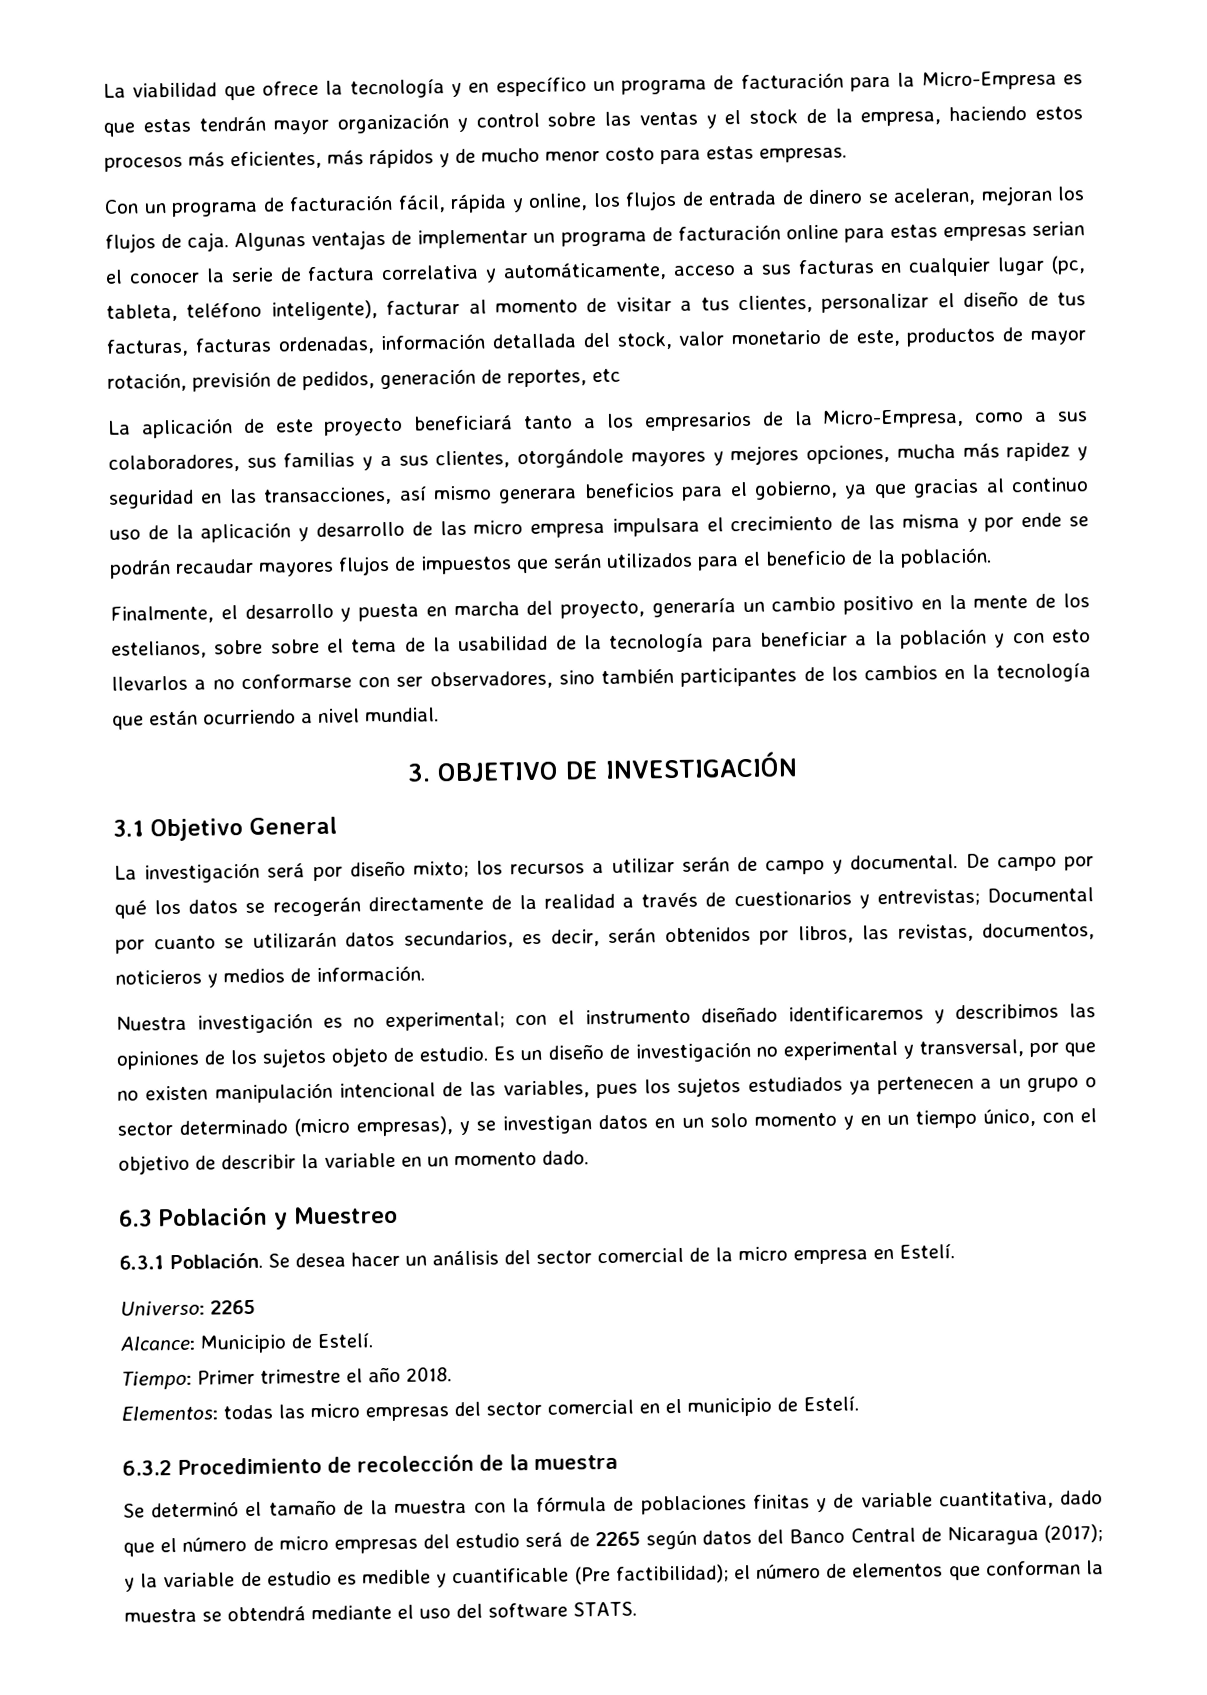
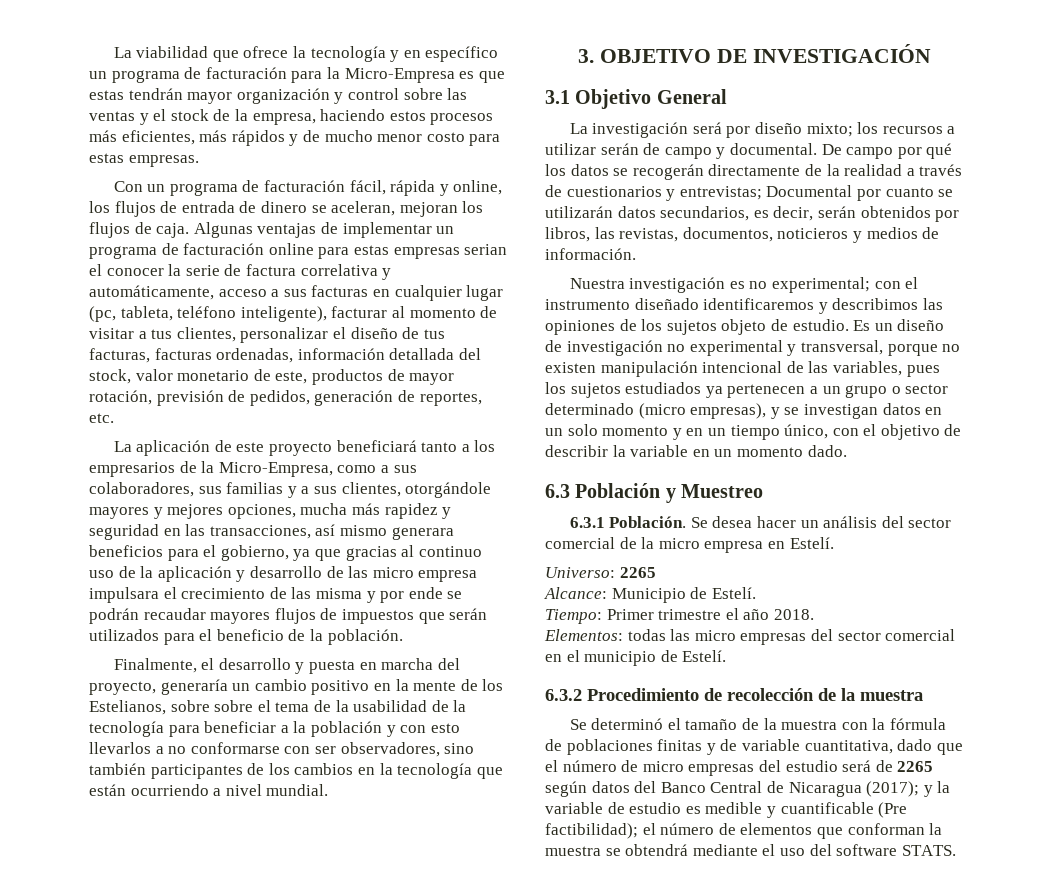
[592,368,621,383] etc -> [89,413,114,423] etc.
[111,640,207,659] estelianos, -> [89,700,166,715] Estelianos,
[1028,1042,1096,1058] por que -> [887,344,938,356] porque

